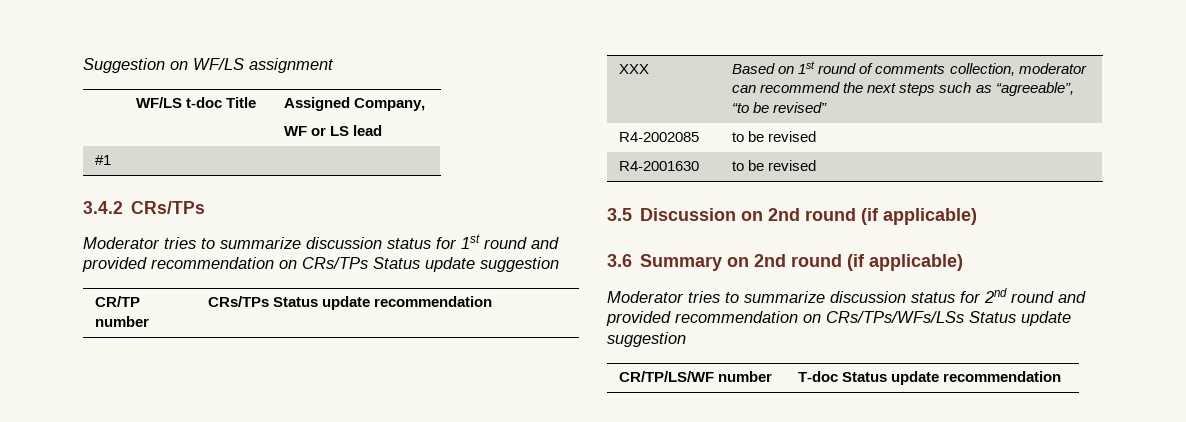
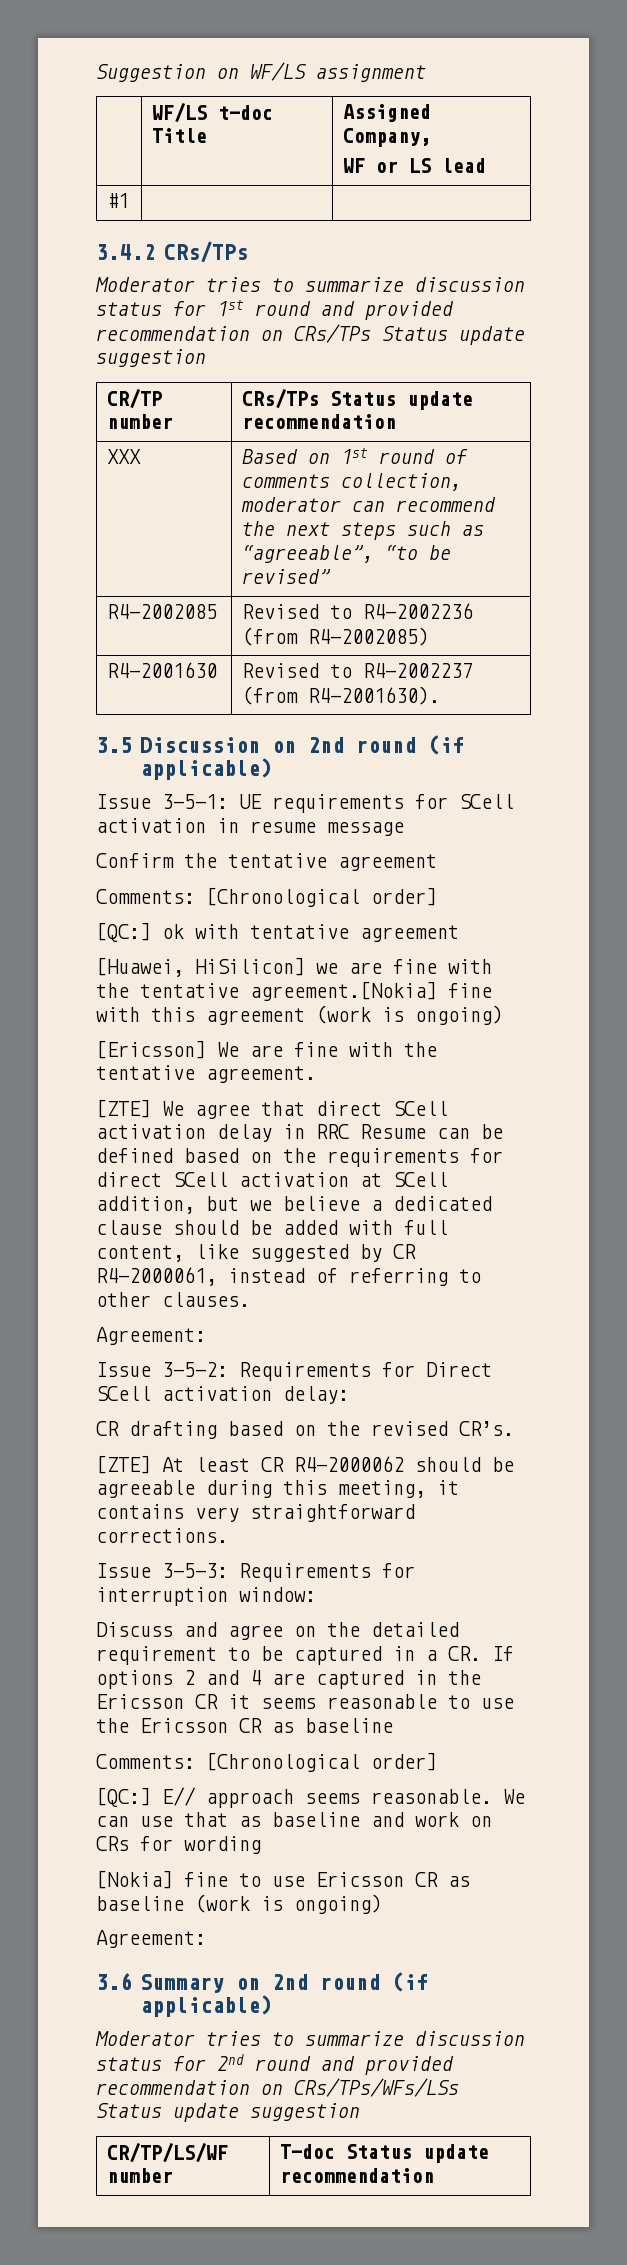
[732,131,817,142] [619,161,700,171] [732,160,817,171] to be revised // R4-2001630 | to be revised -> [242,603,474,619] [242,627,430,646] [107,662,218,678] [242,663,474,678] [242,686,441,705] Revised to R4-2002236 (from R4-2002085) // R4-2001630 | Revised to R4-2002237 (from R4-2001630).
(978, 216) none -> [96,794,514,813] [96,818,404,836] [96,853,437,871] [96,887,437,907] [96,922,459,942] [96,957,492,977] [96,981,492,1001] [96,1005,503,1025] [96,1040,437,1059] [96,1065,316,1083] [96,1099,448,1119] [96,1124,503,1142] [96,1148,503,1167] [96,1172,448,1187] [96,1196,492,1214] [96,1220,448,1235] [96,1244,416,1262] [96,1267,481,1286] [96,1292,250,1307] [96,1327,206,1345] [96,1362,492,1381] [96,1386,349,1404] [96,1421,514,1439] [96,1455,514,1474] [96,1480,459,1498] [96,1504,415,1522] [96,1528,228,1543] [96,1563,415,1582] [96,1587,316,1606] [96,1622,459,1640] [96,1646,514,1665] [96,1670,481,1689] [96,1694,514,1709] [96,1718,393,1733] [96,1752,437,1772] [96,1787,525,1808] [96,1812,492,1827] [96,1836,261,1854] [96,1870,470,1889] [96,1894,382,1914] [96,1930,206,1948] // Issue 3-5-1: UE requirements for SCell activation in resume message // Confirm the tentative agreement // Comments: [Chronological order] // [QC:] ok with tentative agreement // [Huawei, HiSilicon] we are fine with the tentative agreement.[Nokia] fine with this agreement (work is ongoing) // [Ericsson] We are fine with the tentative agreement. // [ZTE] We agree that direct SCell activation delay in RRC Resume can be defined based on the requirements for direct SCell activation at SCell addition, but we believe a dedicated clause should be added with full content, like suggested by CR R4-2000061, instead of referring to other clauses. // Agreement: // Issue 3-5-2: Requirements for Direct SCell activation delay: // CR drafting based on the revised CR’s. // [ZTE] At least CR R4-2000062 should be agreeable during this meeting, it contains very straightforward corrections. // Issue 3-5-3: Requirements for interruption window: // Discuss and agree on the detailed requirement to be captured in a CR. If options 2 and 4 are captured in the Ericsson CR it seems reasonable to use the Ericsson CR as baseline // Comments: [Chronological order] // [QC:] E// approach seems reasonable. We can use that as baseline and work on CRs for wording // [Nokia] fine to use Ericsson CR as baseline (work is ongoing) // Agreement:

